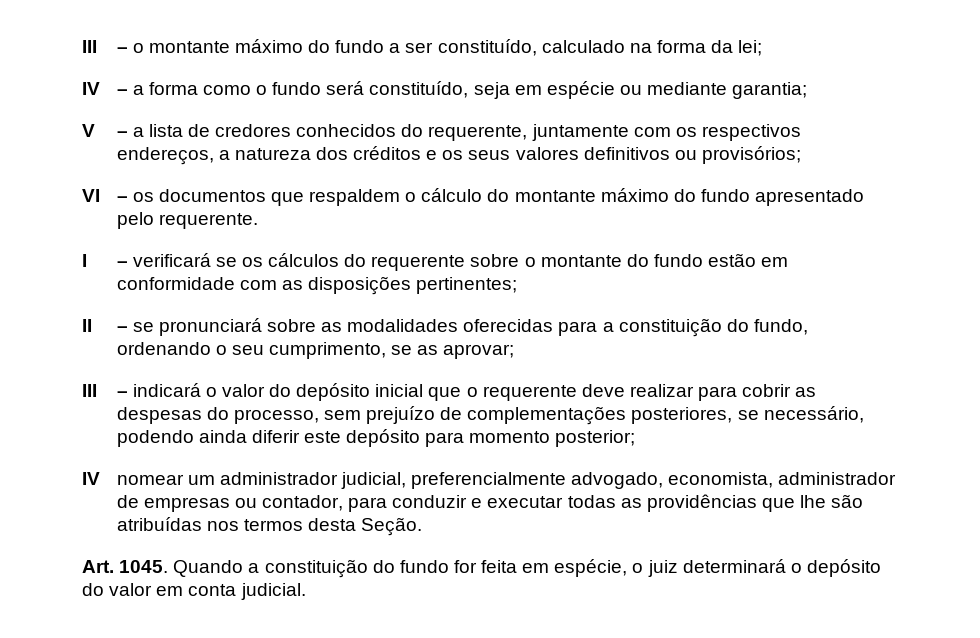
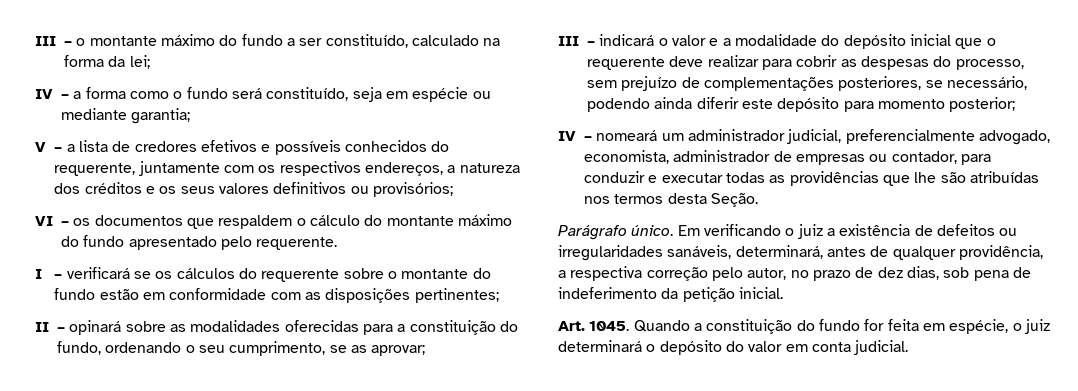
(292, 130) none -> [200,140,341,155] efetivos e possíveis
[132,318,262,336] se pronunciará -> [69,320,122,335] opinará
(265, 390) none -> [709,34,817,46] e a modalidade
[116,474,184,485] nomear -> [584,130,658,141] – nomeará
(423, 526) none -> [558,224,1018,240] [558,245,1043,261] [558,266,1031,281] [558,287,783,302] // Parágrafo único. Em verificando o juiz a existência de defeitos ou irregularidades sanáveis, determinará, antes de qualquer providência, a respectiva correção pelo autor, no prazo de dez dias, sob pena de indeferimento da petição inicial.

